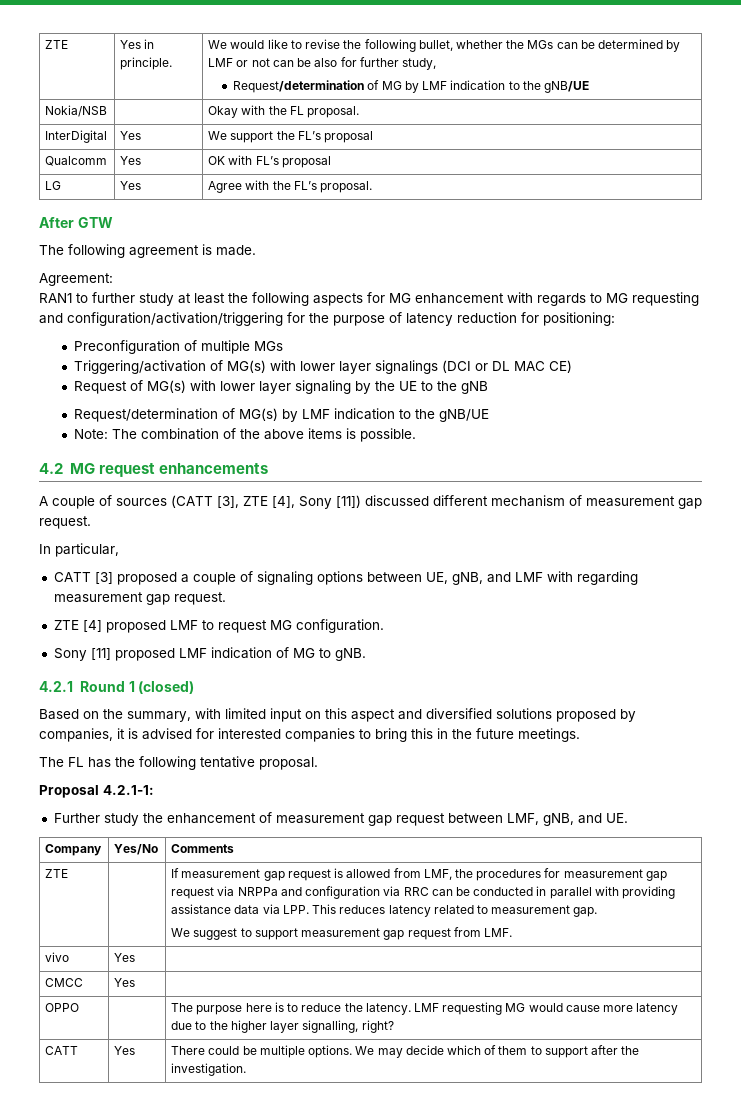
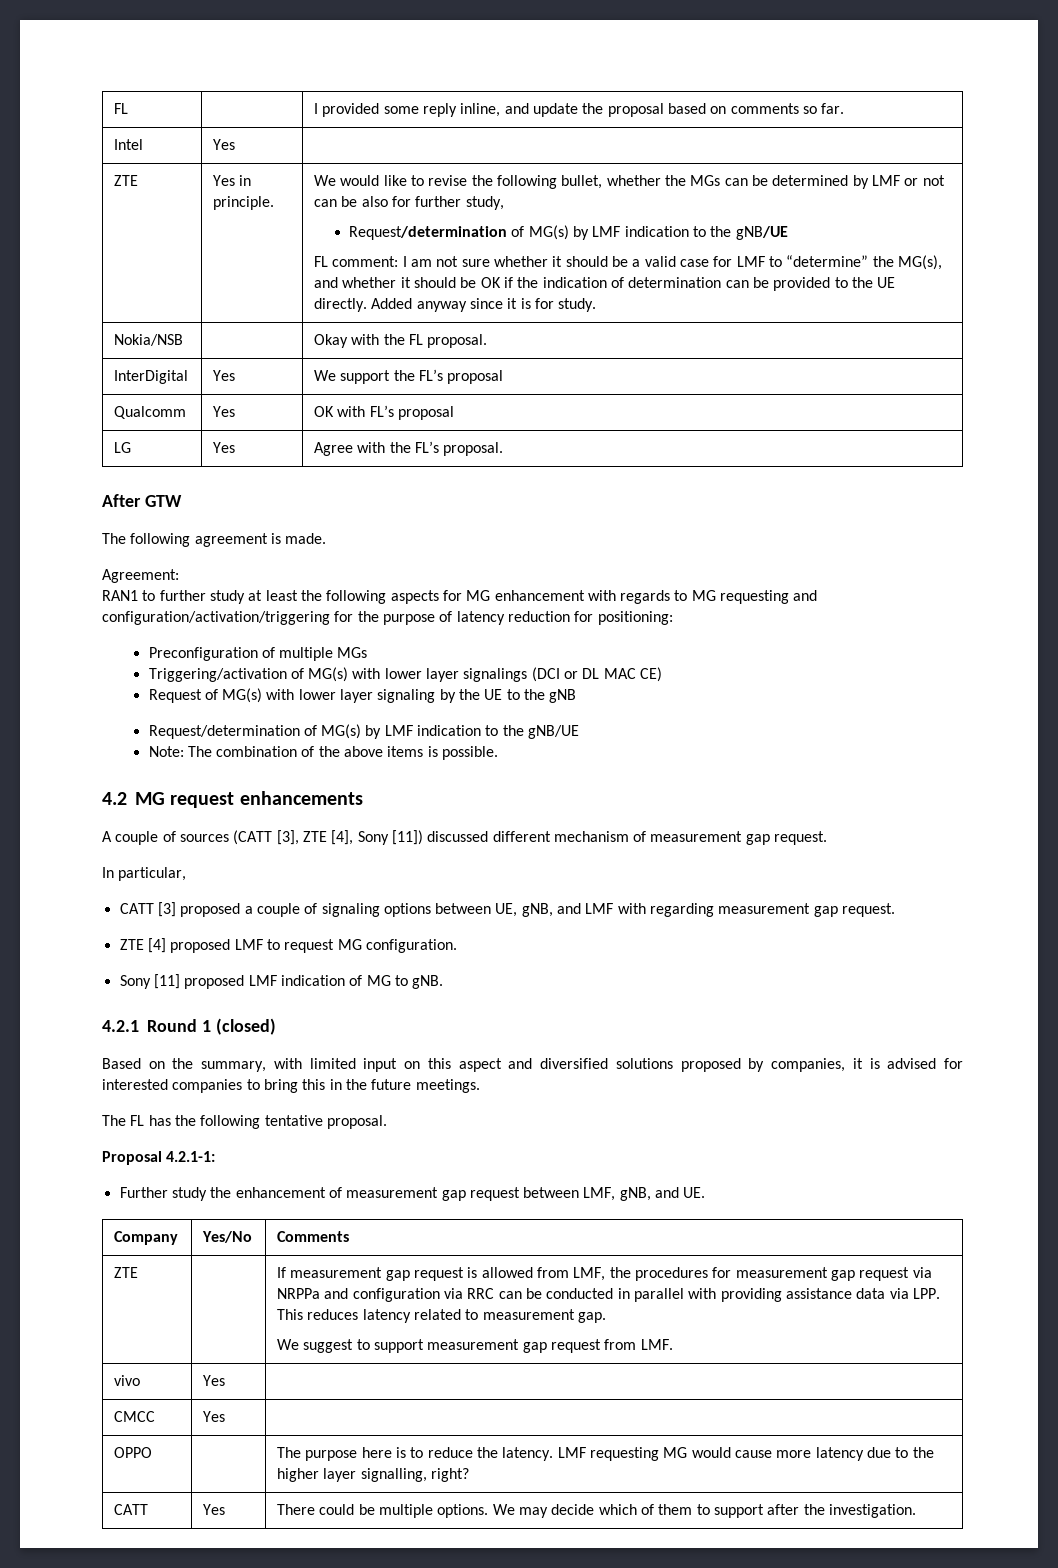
(45, 44) none -> [114,103,129,114] [314,103,845,117] [114,139,144,150] [213,139,236,150] FL | | I provided some reply inline, and update the proposal based on comments so far. // Intel | Yes | //
[381,80,590,93] MG by LMF indication to the gNB/UE -> [528,225,788,240] [314,255,942,270] [314,277,896,291] [314,298,597,312] MG(s) by LMF indication to the gNB/UE // FL comment: I am not sure whether it should be a valid case for LMF to “determine” the MG(s), and whether it should be OK if the indication of determination can be provided to the UE directly. Added anyway since it is for study.

